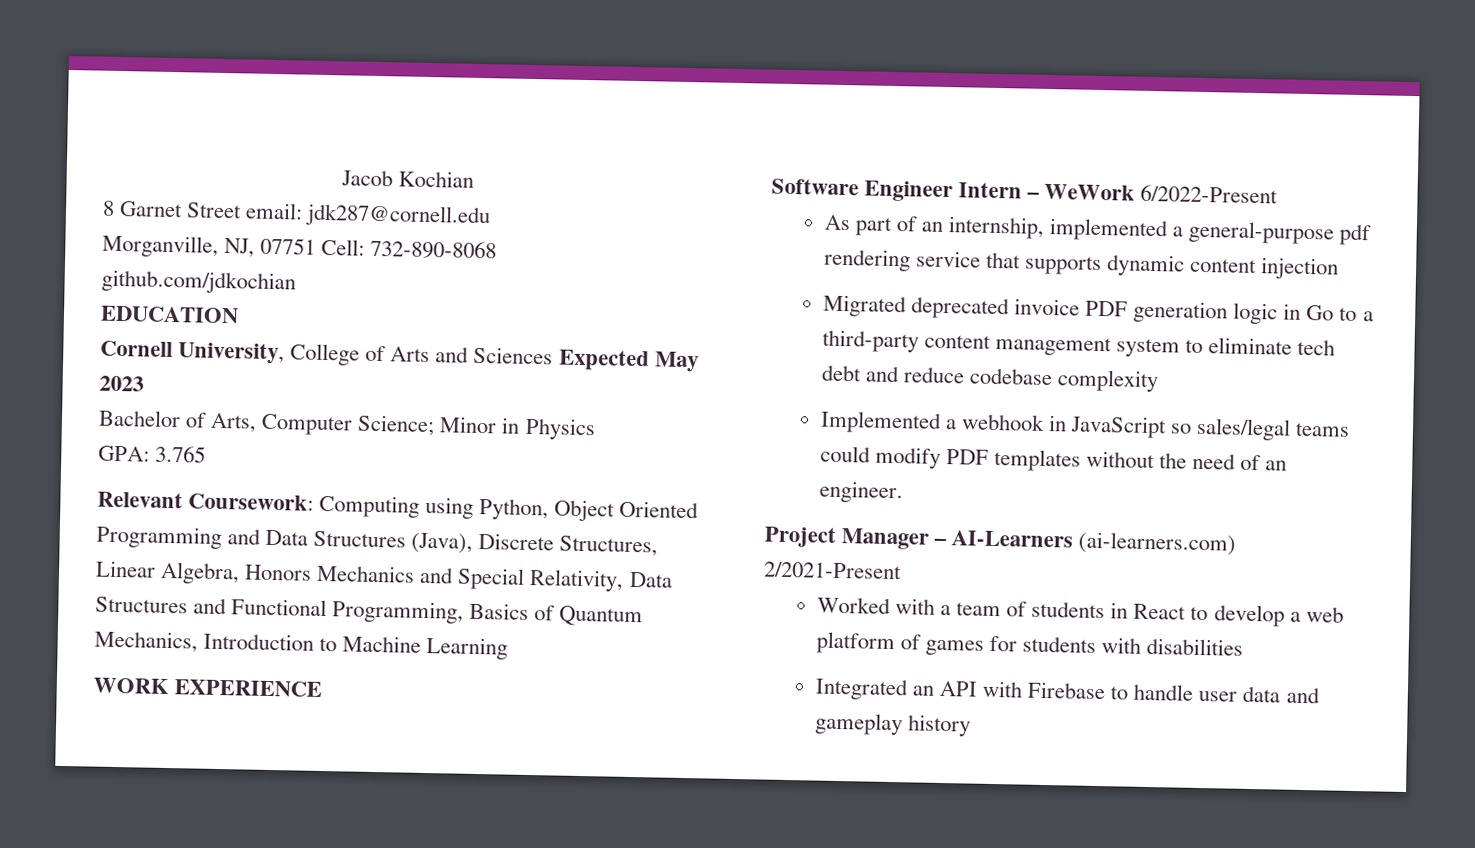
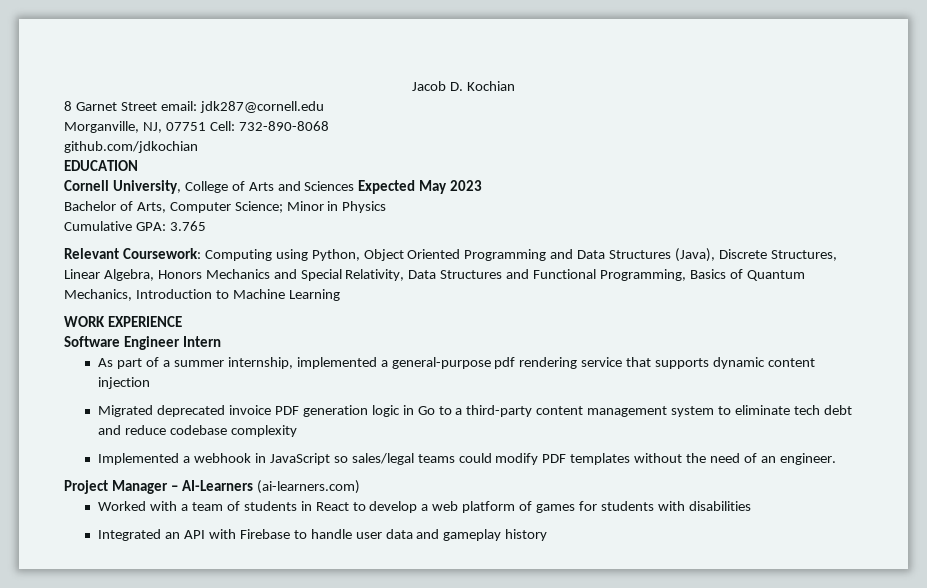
(393, 178) none -> [450,82,463,91] D.
(596, 429) none -> [64,221,132,231] Cumulative
[1027,183,1279,204] – WeWork 6/2022-Present -> (221, 341) none
[921,221,944,232] an -> [162,360,224,367] a summer
[764,561,902,580] 2/2021-Present -> (360, 487) none

